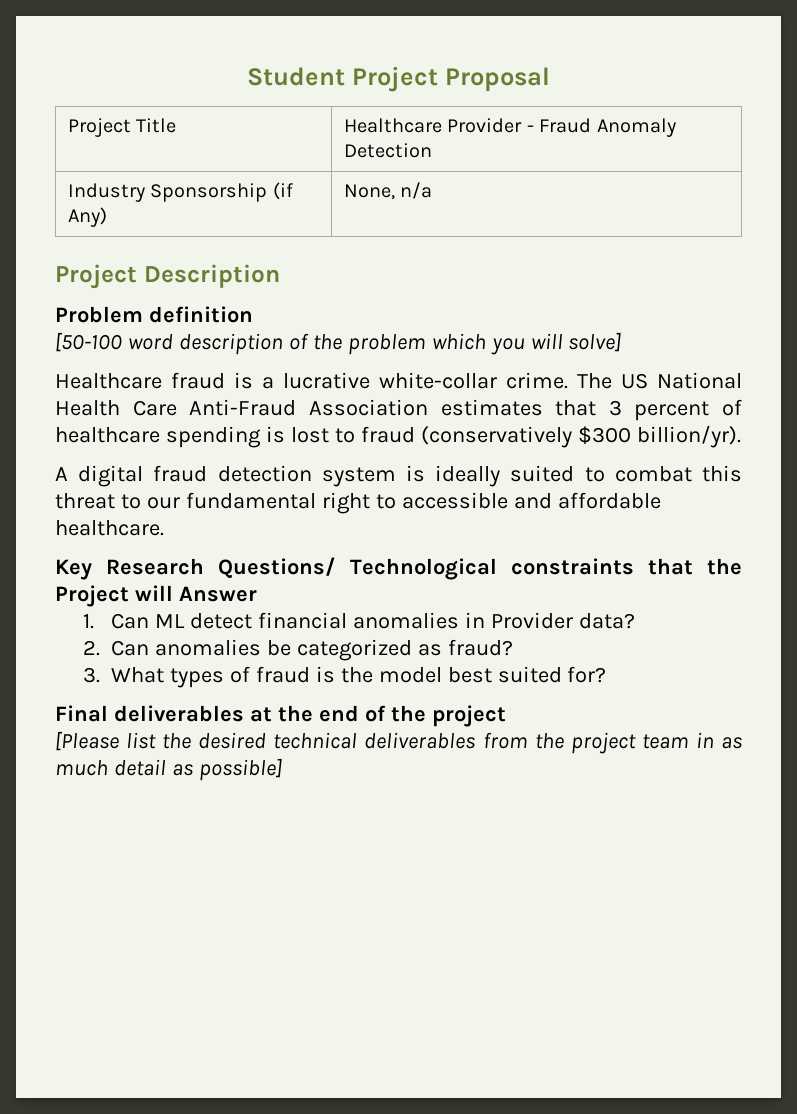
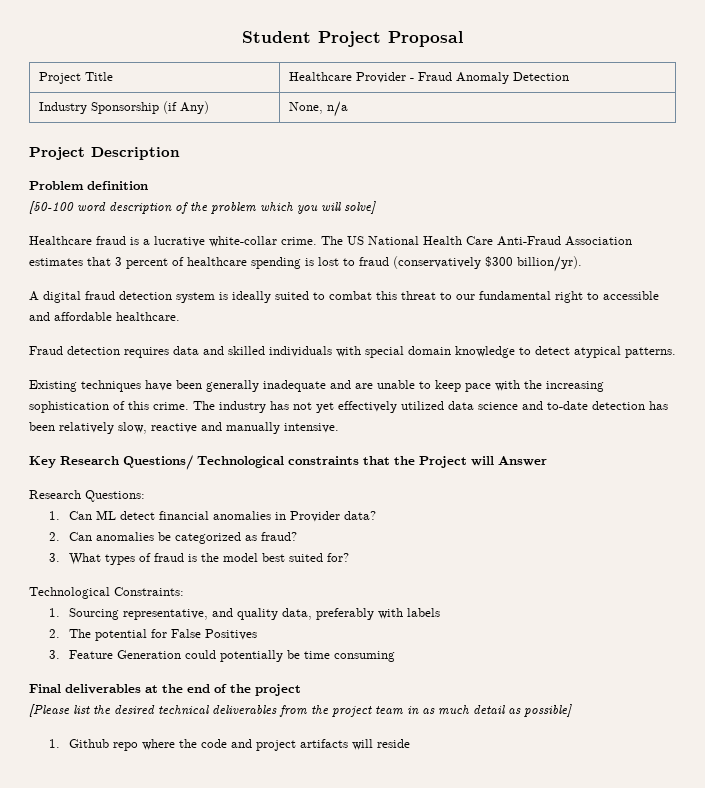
(164, 528) none -> [29,346,676,358] [29,380,604,392] [29,401,668,413] [29,422,339,434] // Fraud detection requires data and skilled individuals with special domain knowledge to detect atypical patterns. // Existing techniques have been generally inadequate and are unable to keep pace with the increasing sophistication of this crime. The industry has not yet effectively utilized data science and to-date detection has been relatively slow, reactive and manually intensive.
(257, 594) none -> [29,490,145,502] // Research Questions:
(607, 674) none -> [29,587,184,599] [49,608,441,620] [49,629,258,641] [49,650,396,662] // Technological Constraints: // 1. Sourcing representative, and quality data, preferably with labels // 2. The potential for False Positives // 3. Feature Generation could potentially be time consuming
(282, 769) none -> [49,739,411,751] // 1. Github repo where the code and project artifacts will reside

